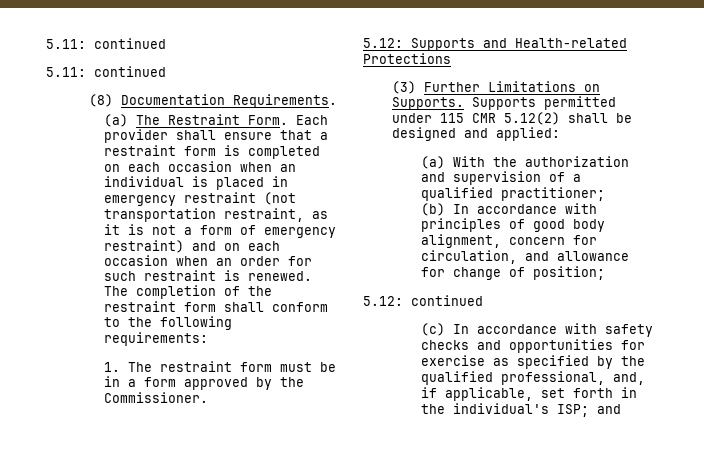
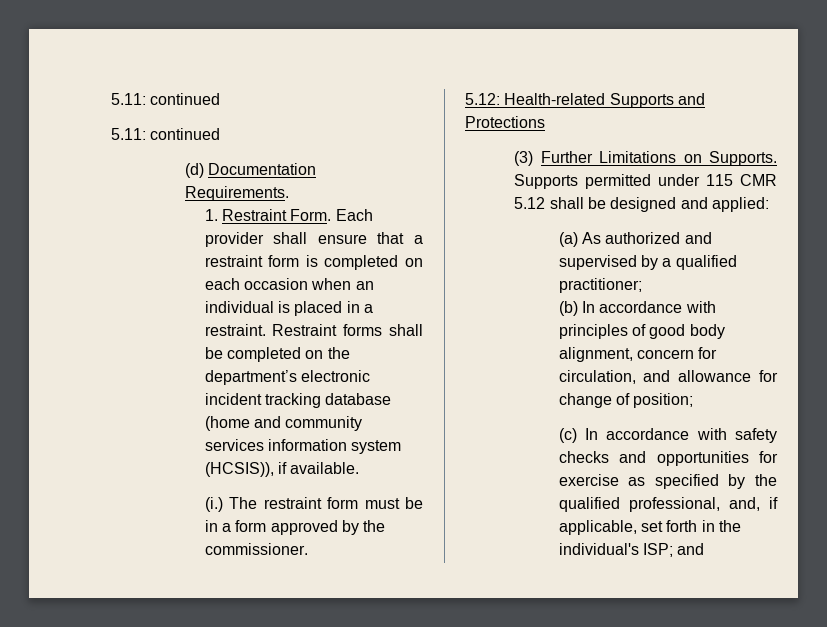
[89,94,114,107] (8) -> [185,163,205,178] (d)
[103,114,160,127] (a) The -> [204,209,218,221] 1.
[103,192,296,206] [103,208,328,222] [103,224,336,238] [103,240,280,253] [103,255,312,266] [103,270,312,281] [103,285,272,299] [103,301,328,312] [103,316,232,330] [103,332,208,346] [103,362,120,372] emergency restraint (not transportation restraint, as it is not a form of emergency restraint) and on each occasion when an order for such restraint is renewed. The completion of the restraint form shall conform to the following requirements: // 1. -> [363,304,373,313] [204,324,424,336] [204,347,350,362] [204,370,370,385] [204,393,392,408] [204,416,363,431] [204,439,402,454] [204,462,360,477] [204,497,223,512] a restraint. Restraint forms shall be completed on the department’s electronic incident tracking database (home and community services information system (HCSIS)), if available. // (i.)
[103,392,208,403] [363,38,403,48] Commissioner. // 5.12: -> [204,543,308,555] [465,93,606,105] commissioner. // 5.12: Health-related
[515,38,627,48] Health-related -> (705, 99) none
[503,112,560,125] 5.12(2) -> [514,197,546,209] 5.12
[452,156,629,167] [420,171,565,185] With the authorization and supervision of -> [581,232,712,244] [558,255,658,270] As authorized and supervised by
[363,295,483,306] // 5.12: continued -> (694, 400) none

